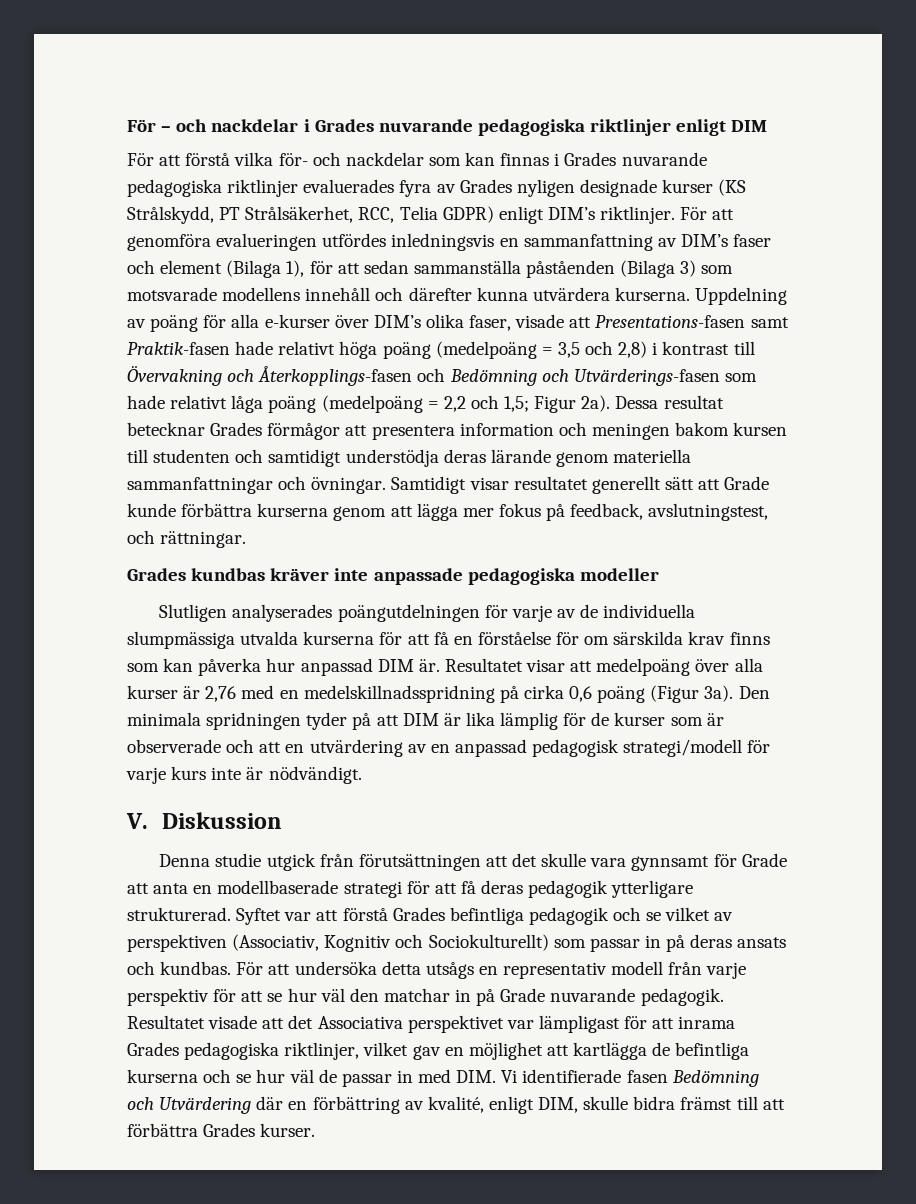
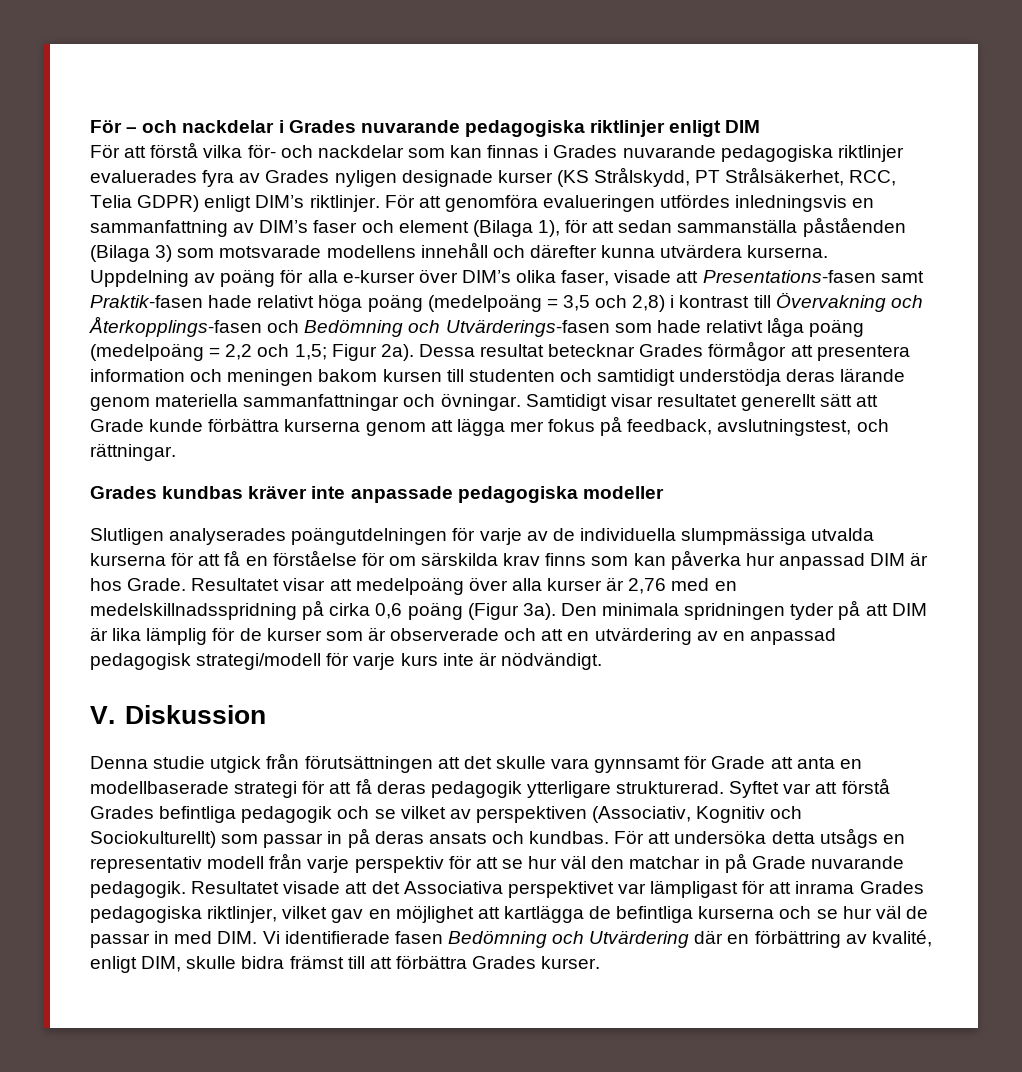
[418,659,440,672] är. -> [910,552,929,566] [90,578,187,591] är hos Grade.

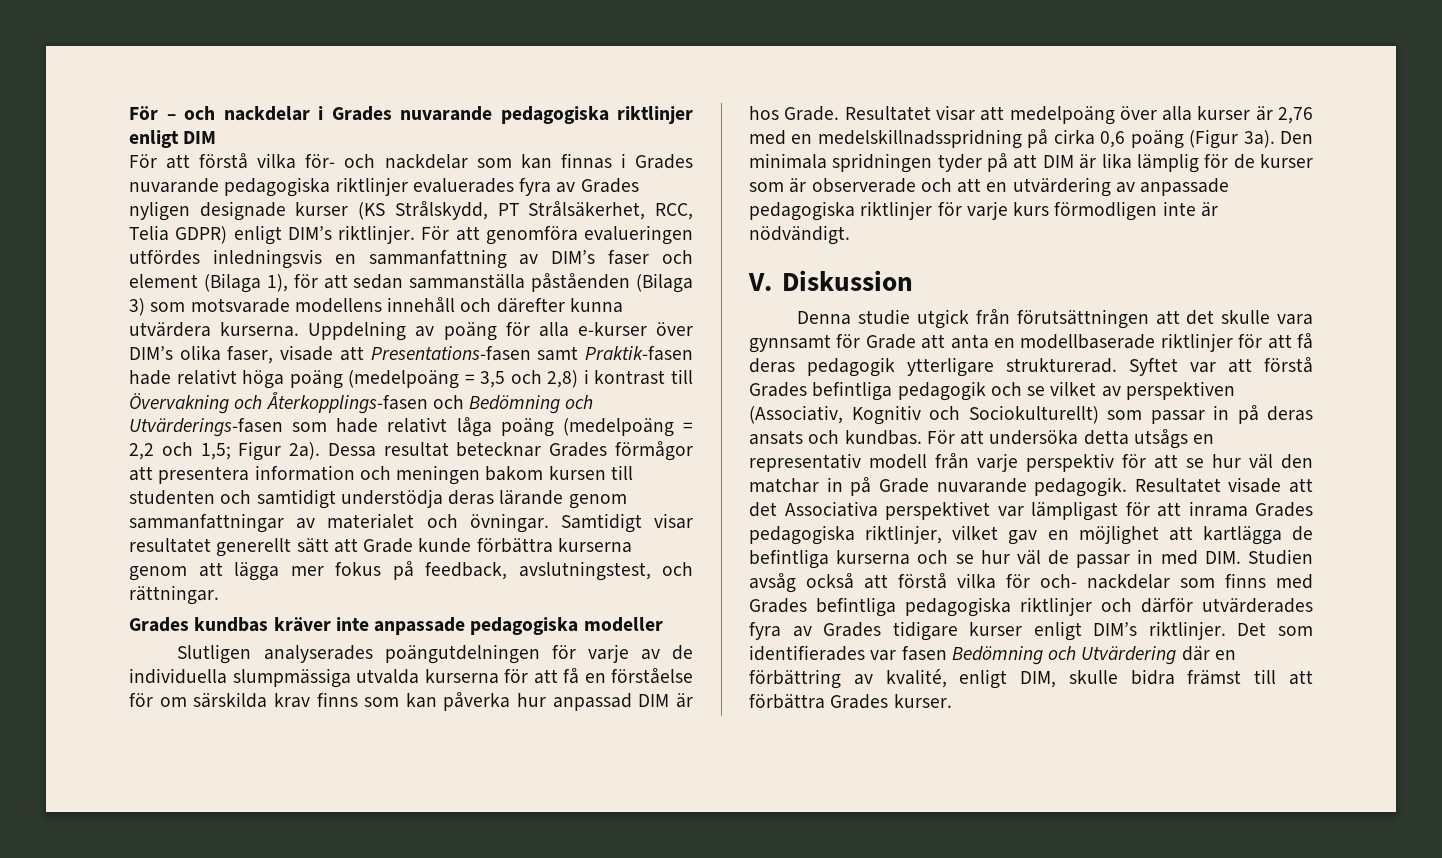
[155,394,400,411] materiella sammanfattningar -> [129,513,415,533] sammanfattningar av materialet
[722,628,836,645] [90,653,322,670] en anpassad pedagogisk strategi/modell -> [1140,178,1230,196] [749,201,933,221] anpassade pedagogiska riktlinjer
(438, 659) none -> [1054,201,1158,221] förmodligen
[234,781,298,798] strategi -> [1160,333,1233,352] riktlinjer
[262,931,390,944] Vi identifierade -> [1248,549,1313,565] [749,573,1313,593] [749,597,1313,617] [749,621,1313,641] [749,645,897,661] Studien avsåg också att förstå vilka för och- nackdelar som finns med Grades befintliga pedagogiska riktlinjer och därför utvärderades fyra av Grades tidigare kurser enligt DIM’s riktlinjer. Det som identifierades var

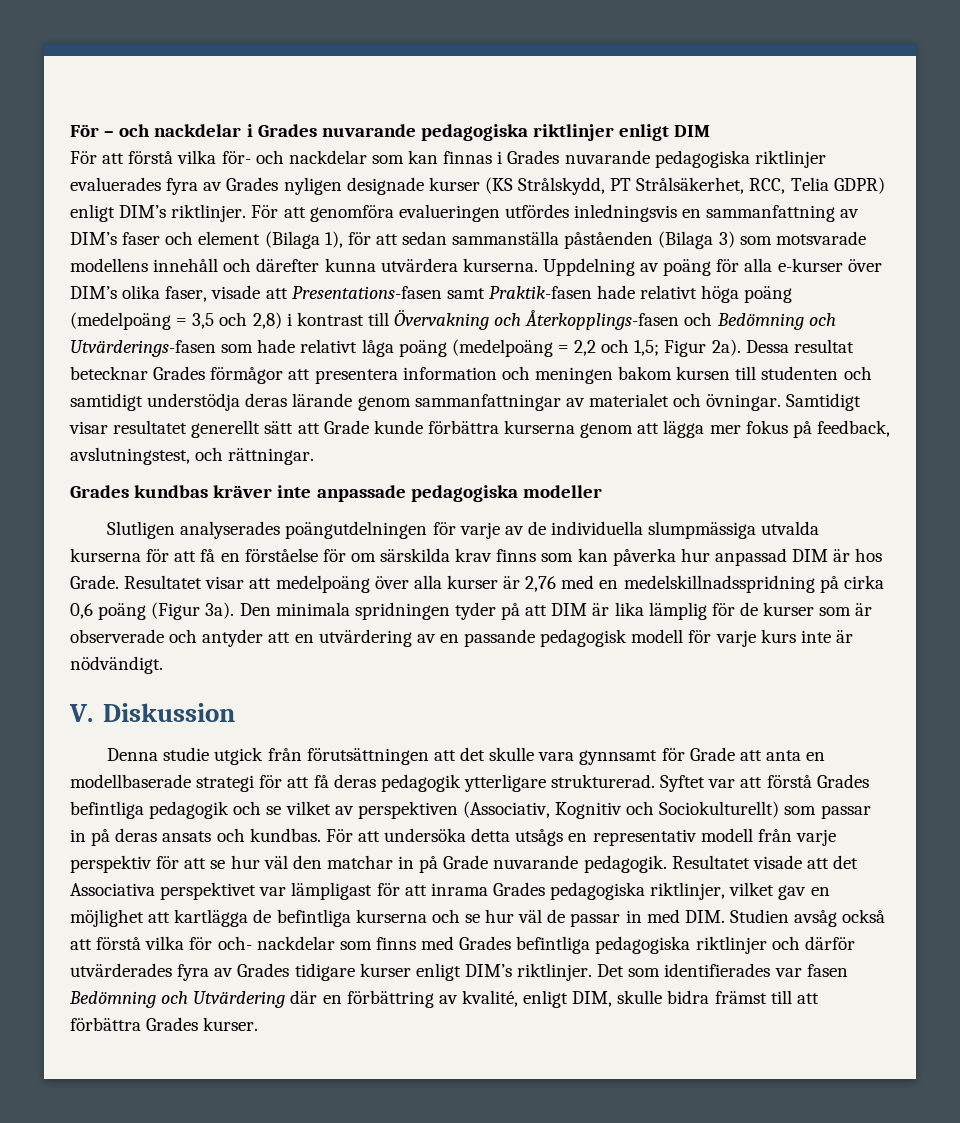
(952, 185) none -> [202,629,264,647] antyder
[1140,178,1230,196] [749,201,933,221] anpassade pedagogiska riktlinjer -> [439,629,684,647] en passande pedagogisk modell
[1054,201,1158,221] förmodligen -> (796, 636) none
[1160,333,1233,352] riktlinjer -> [196,775,255,792] strategi

